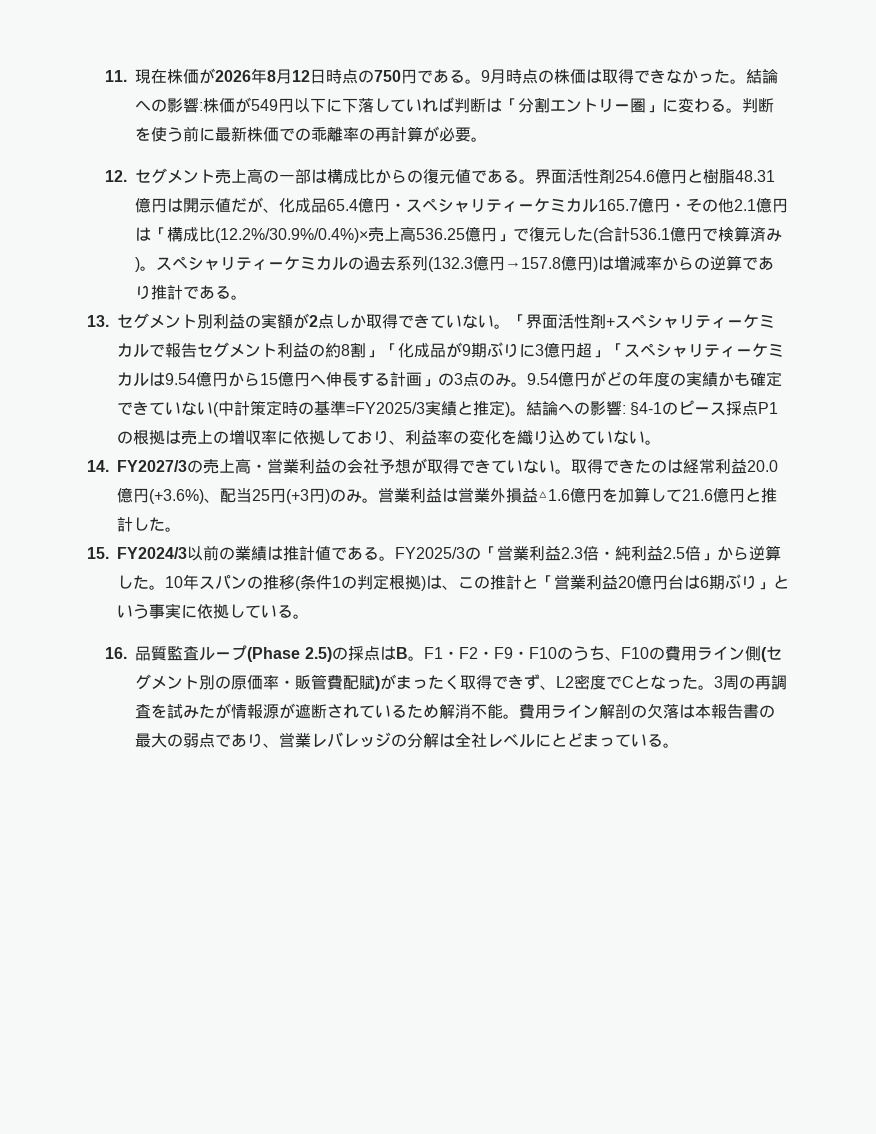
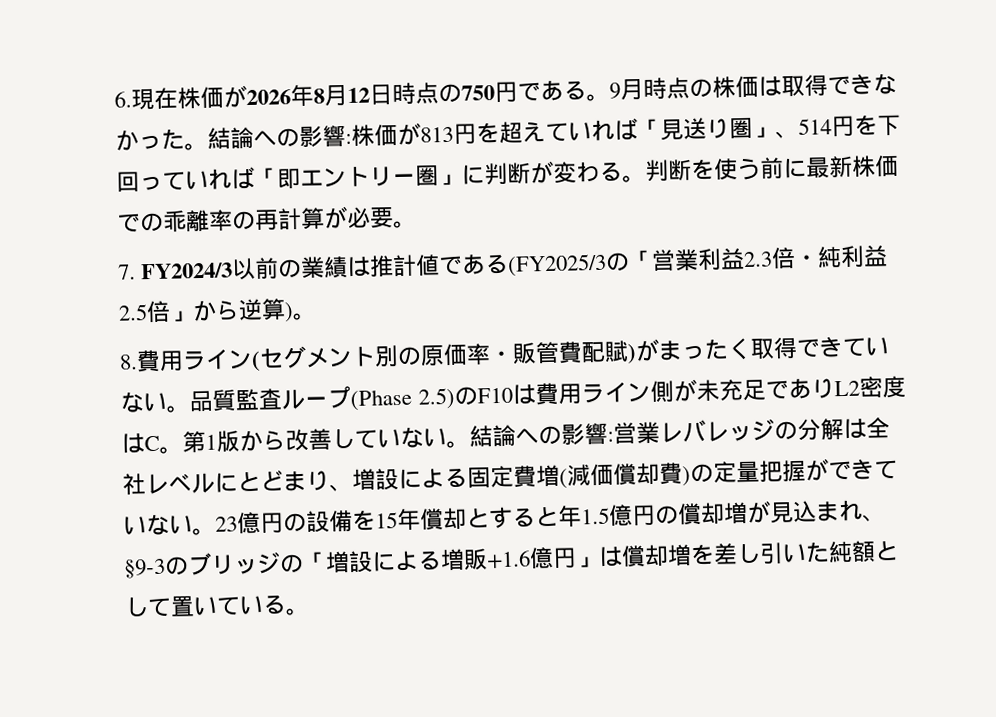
[105,70,128,82] 11. -> [113,91,132,108] 6.
[251,97,551,113] 549円以下に下落していれば判断は「分割 -> [419,114,901,145] [115,166,301,193] 813円を超えていれば「見送り圏」、514円を下回っていれば「即
(679, 105) none -> [483,160,554,186] 判断が
[105,168,776,184] [135,197,789,213] [135,226,783,243] [135,255,775,272] [135,285,248,300] [87,313,775,329] [117,342,784,358] [117,371,782,387] [117,400,779,417] [117,429,661,445] [87,458,778,474] [117,487,777,504] [117,517,181,532] [87,547,109,559] 12.セグメント売上高の一部は構成比からの復元値である。界面活性剤254.6億円と樹脂48.31億円は開示値だが、化成品65.4億円・スペシャリティーケミカル165.7億円・その他2.1億円は「構成比(12.2%/30.9%/0.4%)×売上高536.25億円」で復元した(合計536.1億円で検算済み)。スペシャリティーケミカルの過去系列(132.3億円→157.8億円)は増減率からの逆算であり推計である。 // 13.セグメント別利益の実額が2点しか取得できていない。「界面活性剤+スペシャリティーケミカルで報告セグメント利益の約8割」「化成品が9期ぶりに3億円超」「スペシャリティーケミカルは9.54億円から15億円へ伸長する計画」の3点のみ。9.54億円がどの年度の実績かも確定できていない(中計策定時の基準=FY2025/3実績と推定)。結論への影響: §4-1のピース採点P1の根拠は売上の増収率に依拠しており、利益率の変化を織り込めていない。 // 14. FY2027/3の売上高・営業利益の会社予想が取得できていない。取得できたのは経常利益20.0億円(+3.6%)、配当25円(+3円)のみ。営業利益は営業外損益△1.6億円を加算して21.6億円と推計した。 // 15. -> [117,264,136,280] 7.
[379,547,465,561] 。FY2025/3 -> [506,253,607,277] (FY2025/3
[117,574,789,591] [117,603,309,619] [105,645,761,662] した。10年スパンの推移(条件1の判定根拠)は、この推計と「営業利益20億円台は6期ぶり」という事実に依拠している。 // 16.品質監査ループ(Phase 2.5)の採点はB。F1・F2・F9・F10のうち、F10の費用ライン側 -> [283,302,317,323] [118,349,253,373] )。 // 8.費用ライン
[524,674,788,690] [135,703,776,719] [135,733,280,748] ず、L2密度でCとなった。3周の再調査を試みたが情報源が遮断されているため解消不能。費用ライン解剖の欠落は本報告書の最大の弱点であり、 -> [841,337,890,358] [119,375,906,413] [120,422,614,454] ていない。品質監査ループ(Phase 2.5)のF10は費用ライン側が未充足でありL2密度はC。第1版から改善していない。結論への影響:
[599,737,616,747] っ -> [305,458,898,492] [122,499,886,536] [122,540,899,579] [123,595,218,618] り、増設による固定費増(減価償却費)の定量把握ができていない。23億円の設備を15年償却とすると年1.5億円の償却増が見込まれ、§9-3のブリッジの「増設による増販+1.6億円」は償却増を差し引いた純額として置い

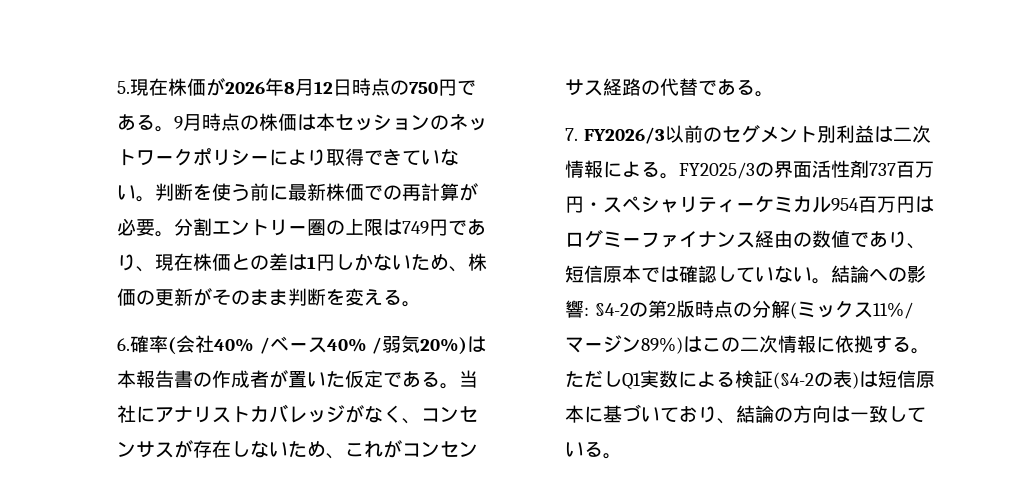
[113,91,132,108] 6. -> [117,81,131,94] 5.
[780,72,897,98] [114,114,901,151] [115,160,623,193] 取得できなかった。結論への影響:株価が813円を超えていれば「見送り圏」、514円を下回っていれば「即エントリー圏」に判断が変わる -> [316,113,488,131] [117,148,460,166] [117,185,137,200] 本セッションのネットワークポリシーにより取得できていない
[161,209,256,233] 乖離率の -> (403, 192) none
[117,245,888,281] [117,298,317,324] [118,336,890,373] [119,375,906,413] [120,428,332,454] // 7. FY2024/3以前の業績は推計値である(FY2025/3の「営業利益2.3倍・純利益2.5倍」から逆算)。 // 8.費用ライン(セグメント別の原価率・販管費配賦)がまったく取得できていない。品質監査ループ(Phase 2.5)のF10は費用ライン側が未充足でありL2密度はC。第1版から改善 -> [174,218,487,236] [117,253,488,272] [117,288,422,307] [117,335,486,355] [117,370,479,389] [117,404,479,424] [117,440,479,459] [565,78,775,97] [565,125,931,144] [565,160,935,179] [565,195,935,213] [565,230,927,249] [565,265,718,283] 分割エントリー圏の上限は749円であり、現在株価との差は1円しかないため、株価の更新がそのまま判断を変える。 // 6.確率(会社40% /ベース40% /弱気20%)は本報告書の作成者が置いた仮定である。当社にアナリストカバレッジがなく、コンセンサスが存在しないため、これがコンセンサス経路の代替である。 // 7. FY2026/3以前のセグメント別利益は二次情報による。FY2025/3の界面活性剤737百万円・スペシャリティーケミカル954百万円はログミーファイナンス経由の数値であり、短信原本では確認
[612,417,890,445] [121,458,898,496] [122,499,886,536] [122,540,899,579] [123,595,218,618] 営業レバレッジの分解は全社レベルにとどまり、増設による固定費増(減価償却費)の定量把握ができていない。23億円の設備を15年償却とすると年1.5億円の償却増が見込まれ、§9-3のブリッジの「増設による増販+1.6億円」は償却増を差し引いた純額として置い -> [594,300,913,319] [565,335,931,354] [565,370,936,390] [565,404,908,424] §4-2の第2版時点の分解(ミックス11%/マージン89%)はこの二次情報に依拠する。ただしQ1実数による検証(§4-2の表)は短信原本に基づいており、結論の方向は一致し

